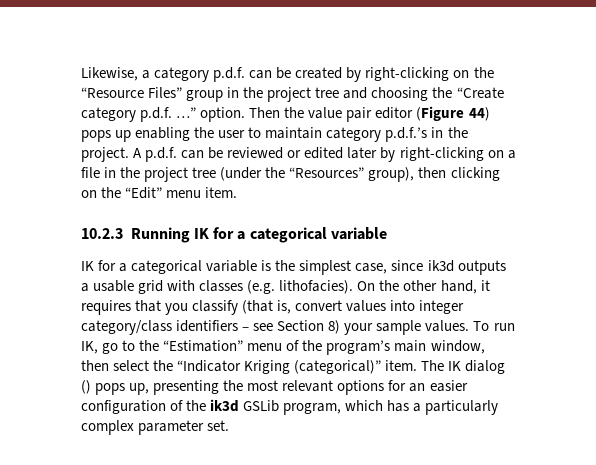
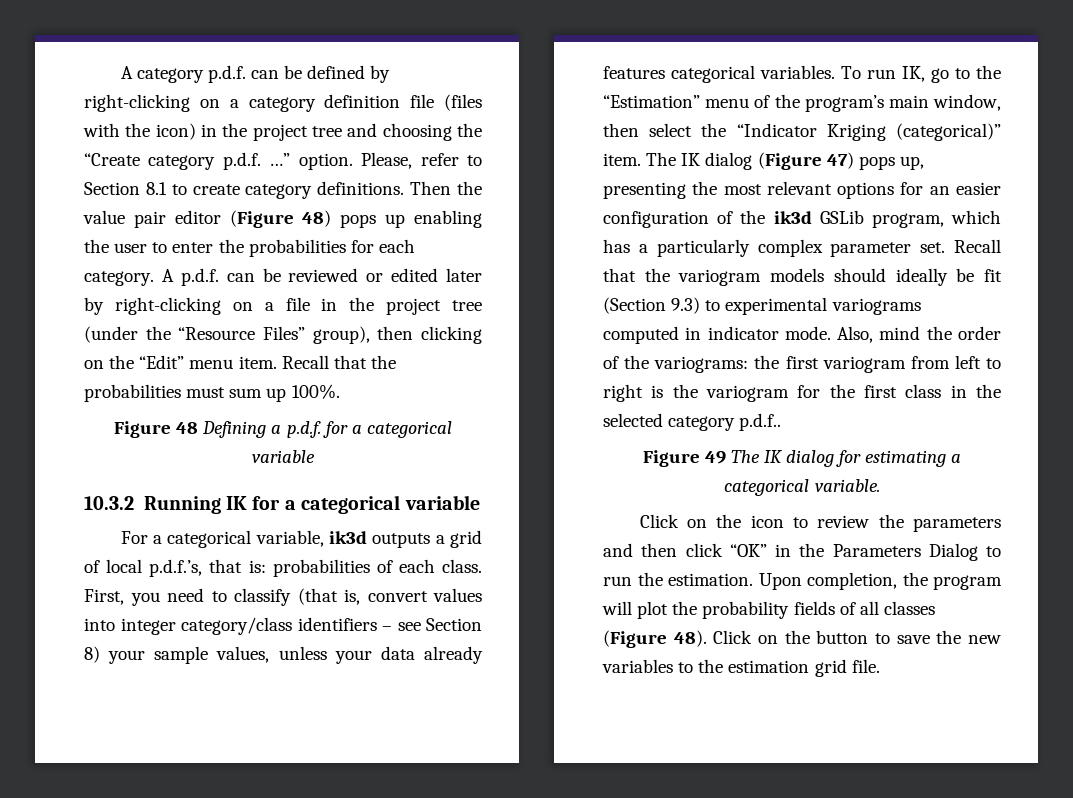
[81,67,151,81] Likewise, a -> [120,66,133,79] A
[295,67,494,82] [81,87,224,102] created by right-clicking on the “Resource Files” group -> [307,65,391,83] [84,94,482,112] [83,123,196,140] defined by right-clicking on a category definition file (files with the icon)
(246, 114) none -> [361,152,482,169] [84,181,405,199] Please, refer to Section 8.1 to create category definitions.
[468,107,490,121] 44) -> [302,210,332,227] 48)
[265,127,468,142] [81,147,129,162] maintain category p.d.f.’s in the project. -> [172,239,415,257] [84,271,154,286] enter the probabilities for each category.
[289,167,365,178] “Resources” -> [178,326,305,340] “Resource Files”
[81,228,123,239] // 10.2.3 -> [281,355,396,369] [84,384,340,402] [114,421,452,438] [252,450,315,463] [84,496,134,510] Recall that the probabilities must sum up 100%. // Figure 48 Defining a p.d.f. for a categorical variable // 10.3.2
[81,260,506,275] [81,280,490,294] [81,300,189,315] IK for a categorical variable is the simplest case, since ik3d outputs a usable grid with classes (e.g. lithofacies). On the other hand, it requires that you -> [120,530,482,548] [84,559,482,577] [84,588,227,606] For a categorical variable, ik3d outputs a grid of local p.d.f.’s, that is: probabilities of each class. First, you need to
[425,320,470,332] values. -> [216,646,483,664] [603,65,835,83] values, unless your data already features categorical variables.
[81,380,91,394] () -> [757,152,854,170] (Figure 47)
(230, 425) none -> [954,239,1001,253] [603,268,1002,286] [603,297,921,315] [603,326,1001,344] [603,355,1001,373] [603,384,1001,402] [603,413,782,431] [642,450,962,467] [724,479,880,496] [639,514,1001,532] [603,543,1001,561] [603,572,1002,590] [602,601,935,619] [603,630,1001,648] [602,659,880,677] Recall that the variogram models should ideally be fit (Section 9.3) to experimental variograms computed in indicator mode. Also, mind the order of the variograms: the first variogram from left to right is the variogram for the first class in the selected category p.d.f.. // Figure 49 The IK dialog for estimating a categorical variable. // Click on the icon to review the parameters and then click “OK” in the Parameters Dialog to run the estimation. Upon completion, the program will plot the probability fields of all classes (Figure 48). Click on the button to save the new variables to the estimation grid file.

